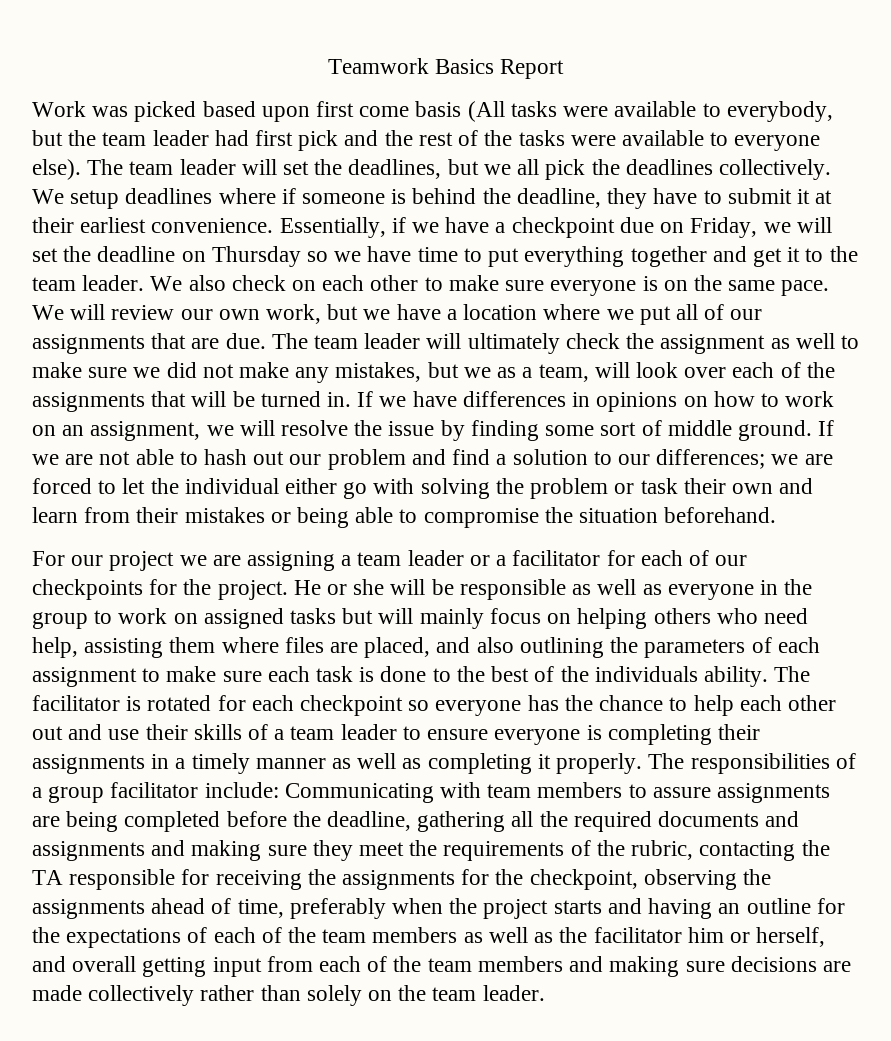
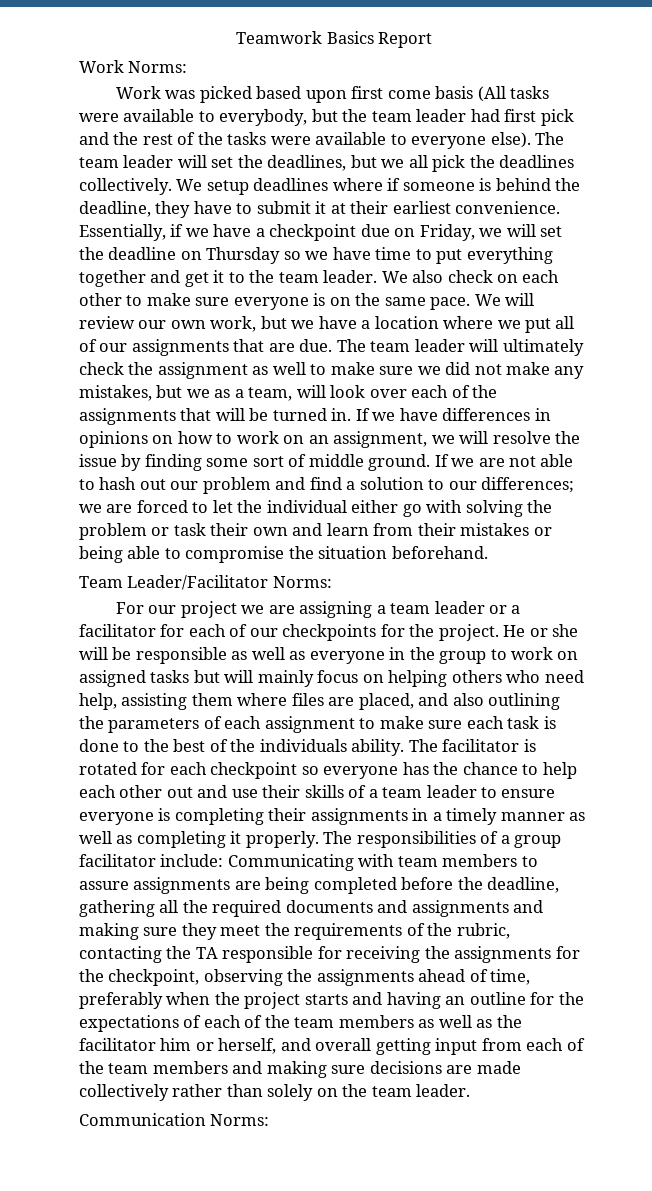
(565, 69) none -> [79,60,188,73] // Work Norms:
(777, 515) none -> [79,575,332,590] // Team Leader/Facilitator Norms:
(545, 993) none -> [79,1113,270,1126] // Communication Norms:

